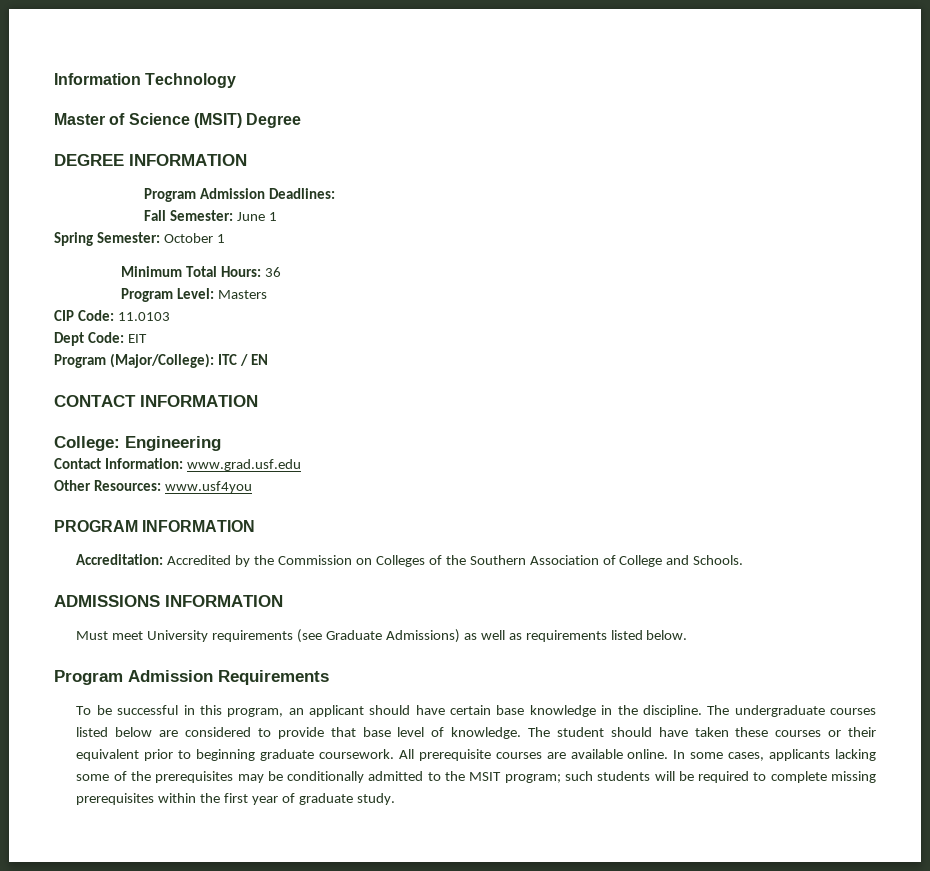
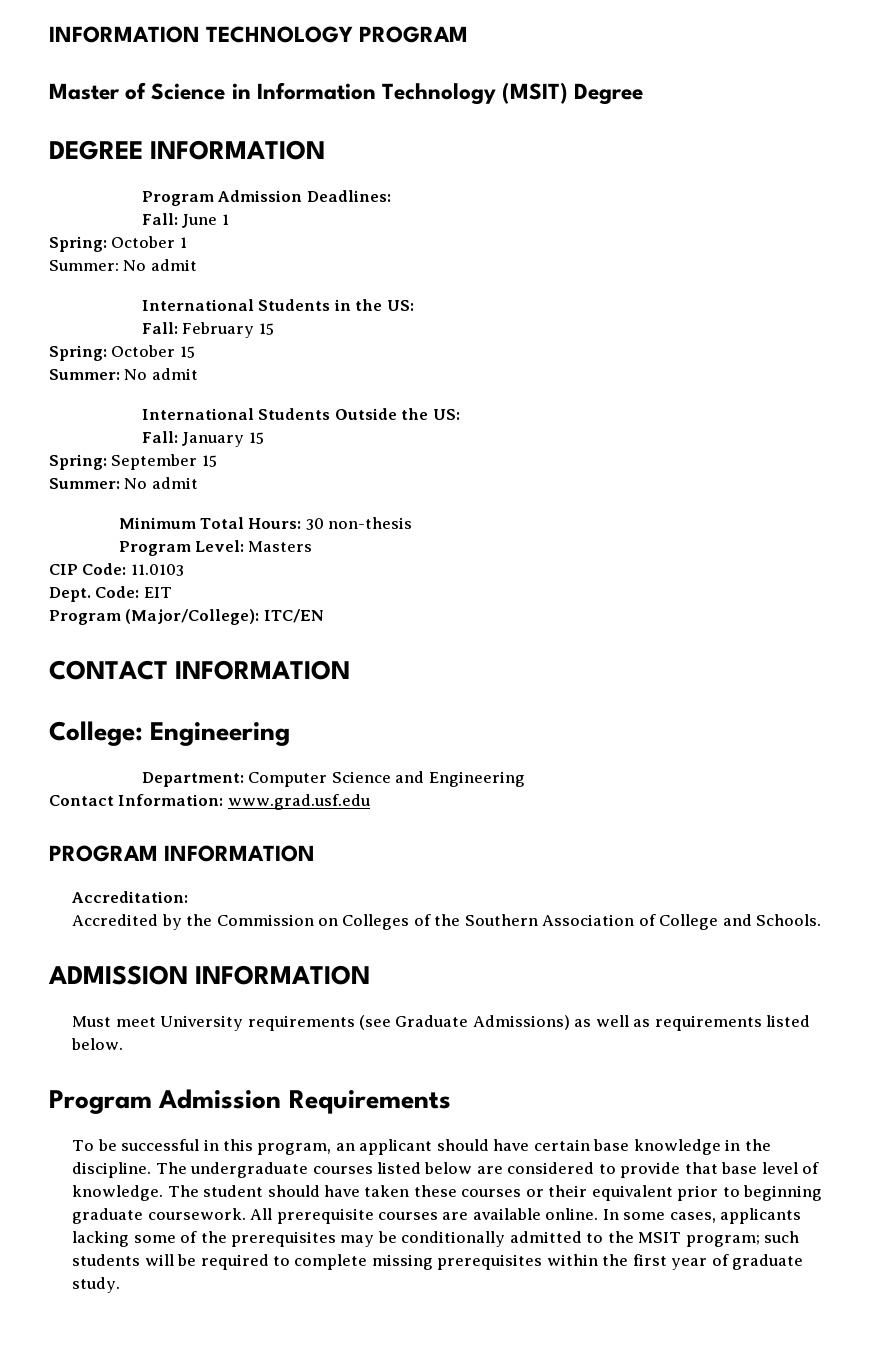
[54,73,237,88] Information Technology -> [49,26,469,43] INFORMATION TECHNOLOGY PROGRAM
(190, 119) none -> [231,82,497,105] in Information Technology
[143,210,233,221] Fall Semester: -> [141,213,178,225] Fall:
[54,232,160,246] Spring Semester: -> [49,236,107,252] Spring:
(225, 238) none -> [49,259,197,271] [141,299,414,311] [141,322,274,338] [49,345,195,361] [49,368,198,380] [141,408,460,420] [141,431,264,447] [49,454,217,470] [49,477,198,489] // Summer: No admit // International Students in the US: // Fall: February 15 // Spring: October 15 // Summer: No admit // International Students Outside the US: // Fall: January 15 // Spring: September 15 // Summer: No admit
[265,267,282,277] 36 -> [305,517,413,530] 30 non-thesis
[54,332,84,346] Dept -> [49,587,91,602] Dept.
[217,354,268,366] ITC / EN -> [263,609,323,623] ITC/EN
(221, 443) none -> [141,771,525,787] // Department: Computer Science and Engineering
[54,480,252,493] // Other Resources: www.usf4you -> (370, 802) none
(164, 559) none -> (189, 897) //
[54,595,160,607] ADMISSIONS -> [48,965,188,985] ADMISSION

